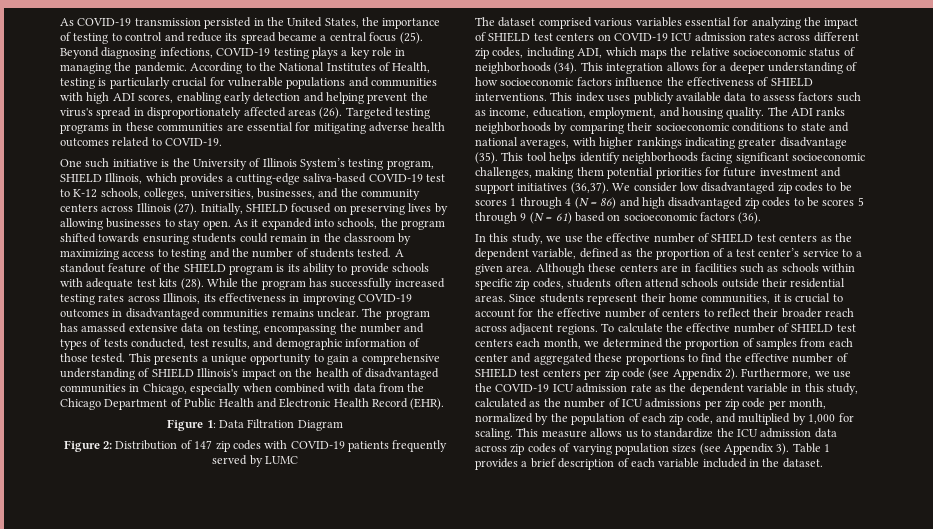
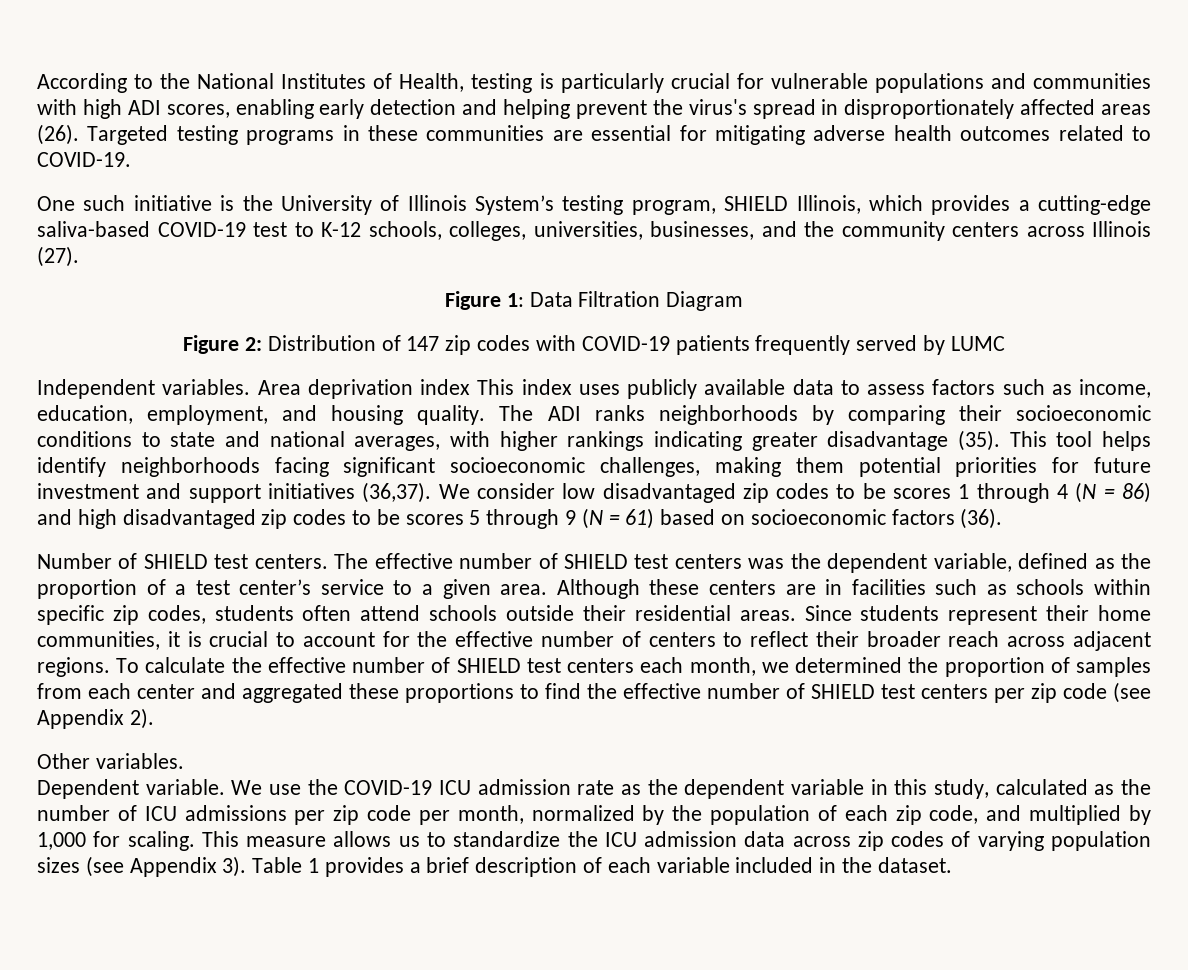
[60,17,441,29] [60,32,423,44] [60,47,406,59] [60,62,187,74] As COVID-19 transmission persisted in the United States, the importance of testing to control and reduce its spread became a central focus (25). Beyond diagnosing infections, COVID-19 testing plays a key role in managing the pandemic. -> (37, 83) none
[200,203,448,215] [60,218,446,230] [60,233,412,245] [60,248,404,260] [60,263,430,275] [60,278,445,290] [60,293,412,305] [60,308,430,320] [60,323,425,335] [60,338,421,350] [60,353,440,365] [60,368,440,380] [60,383,425,395] [60,398,445,410] Initially, SHIELD focused on preserving lives by allowing businesses to stay open. As it expanded into schools, the program shifted towards ensuring students could remain in the classroom by maximizing access to testing and the number of students tested. A standout feature of the SHIELD program is its ability to provide schools with adequate test kits (28). While the program has successfully increased testing rates across Illinois, its effectiveness in improving COVID-19 outcomes in disadvantaged communities remains unclear. The program has amassed extensive data on testing, encompassing the number and types of tests conducted, test results, and demographic information of those tested. This presents a unique opportunity to gain a comprehensive understanding of SHIELD Illinois's impact on the health of disadvantaged communities in Chicago, especially when combined with data from the Chicago Department of Public Health and Electronic Health Record (EHR). -> (79, 256) none
[475,17,859,29] [475,32,859,42] [475,47,855,59] [475,62,858,74] [475,77,813,87] [475,93,547,101] The dataset comprised various variables essential for analyzing the impact of SHIELD test centers on COVID-19 ICU admission rates across different zip codes, including ADI, which maps the relative socioeconomic status of neighborhoods (34). This integration allows for a deeper understanding of how socioeconomic factors influence the effectiveness of SHIELD interventions. -> [37,379,470,399] Independent variables. Area deprivation index
[475,233,832,245] In this study, we use the effective number of SHIELD test centers as -> [37,553,785,569] Number of SHIELD test centers. The effective number of SHIELD test centers was
[741,368,830,379] Furthermore, we -> [37,753,184,769] [37,779,263,799] // Other variables. // Dependent variable. We

